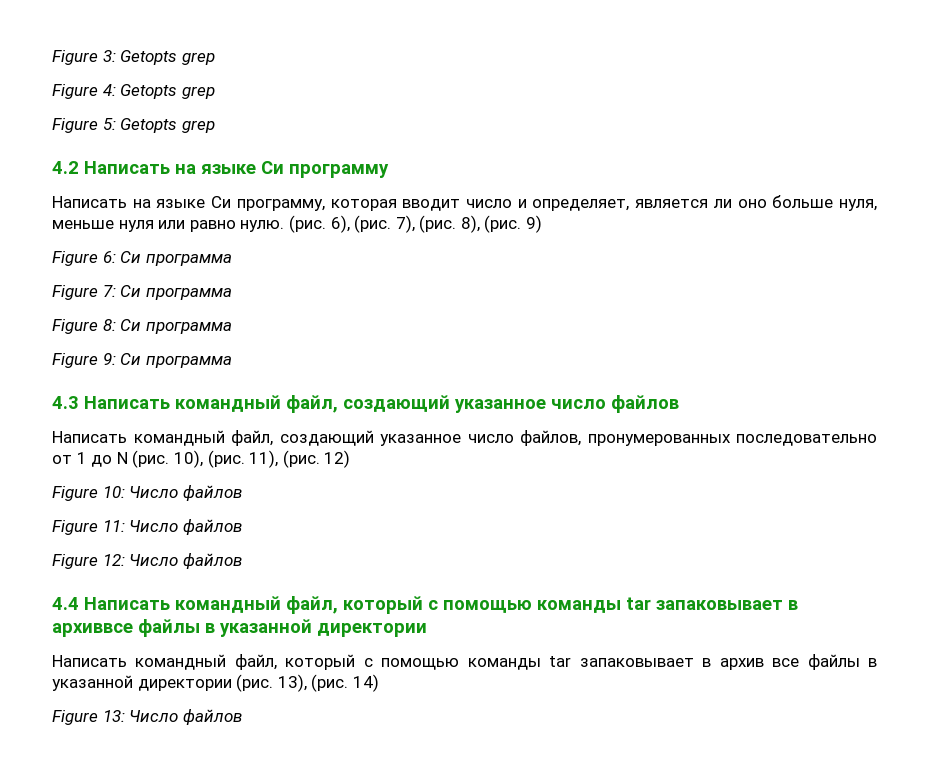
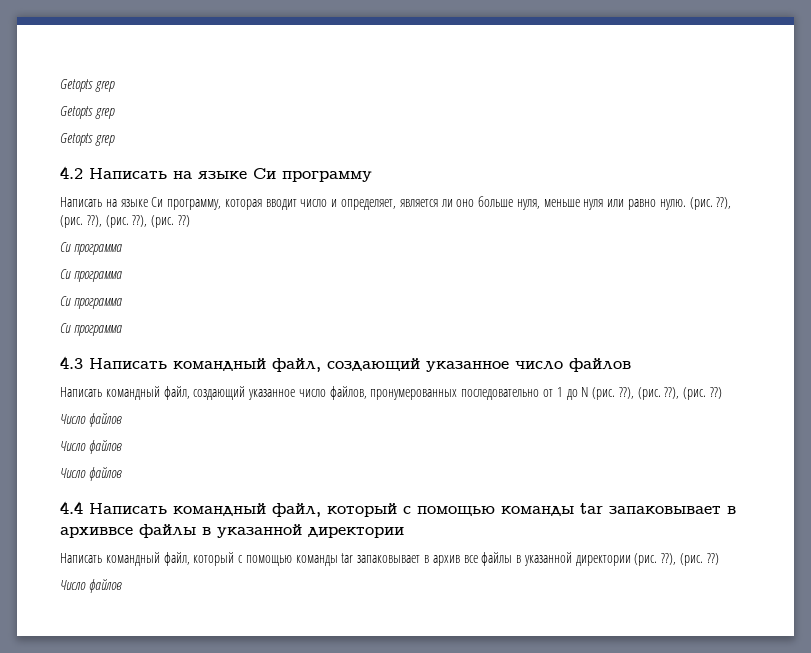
[52,50,215,65] [52,84,215,99] [52,118,116,133] Figure 3: Getopts grep // Figure 4: Getopts grep // Figure 5: -> [60,79,115,92] [60,106,115,119] Getopts grep // Getopts grep //
[330,215,543,233] [52,251,232,266] [52,285,232,300] [52,319,232,334] [52,353,116,368] 6), (рис. 7), (рис. 8), (рис. 9) // Figure 6: Си программа // Figure 7: Си программа // Figure 8: Си программа // Figure 9: -> [716,197,732,209] [60,215,190,228] [60,242,122,255] [60,269,122,282] [60,296,122,309] ??), (рис. ??), (рис. ??), (рис. ??) // Си программа // Си программа // Си программа //
[173,450,351,468] [52,485,242,501] [52,519,242,535] [52,554,125,569] 10), (рис. 11), (рис. 12) // Figure 10: Число файлов // Figure 11: Число файлов // Figure 12: -> [618,387,723,400] [60,413,122,427] [60,440,122,454] ??), (рис. ??), (рис. ??) // Число файлов // Число файлов //
[277,674,379,692] [52,710,125,725] 13), (рис. 14) // Figure 13: -> [661,553,719,566] ??), (рис. ??) //

